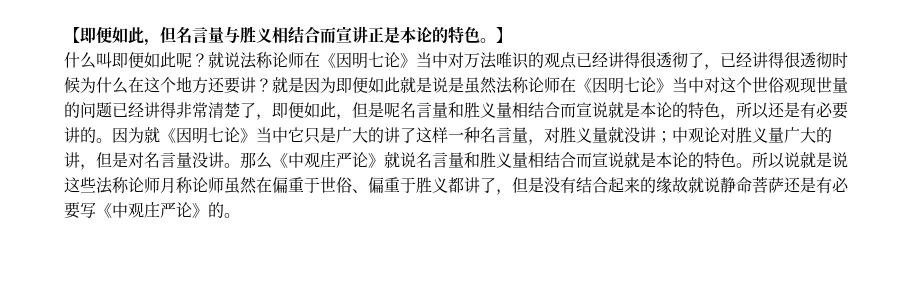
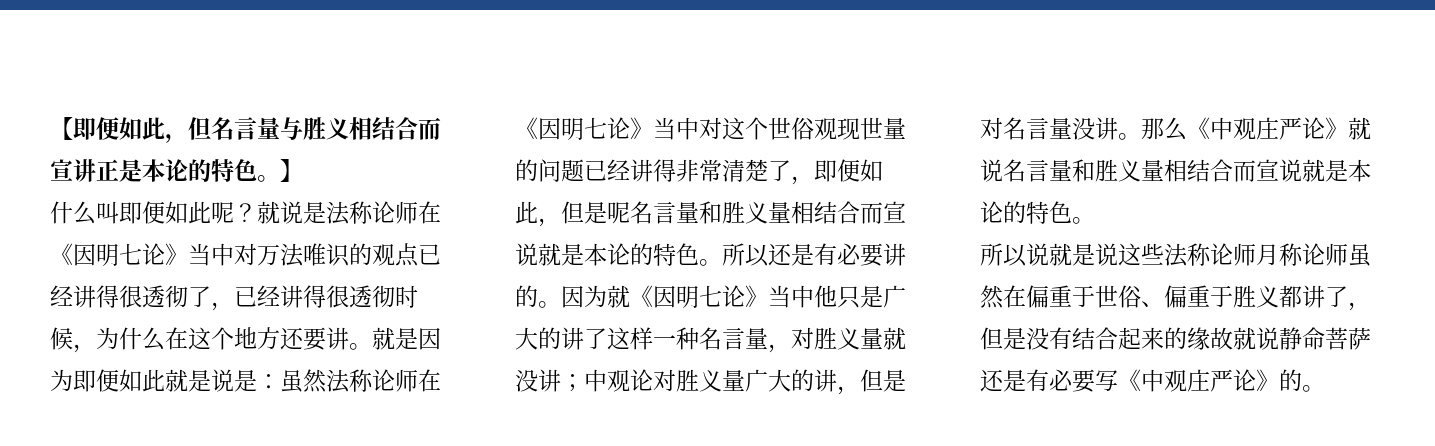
(240, 60) none -> [303,201,326,224] 是
(80, 85) none -> [73,344,96,353] ，
[256,78,272,92] ？ -> [349,343,372,350] 。
(464, 85) none -> [257,374,280,389] ：
[720,114,736,120] ， -> [699,259,722,266] 。
[288,127,304,142] 它 -> [814,285,837,308] 他
(752, 165) none -> (1095, 220) //

